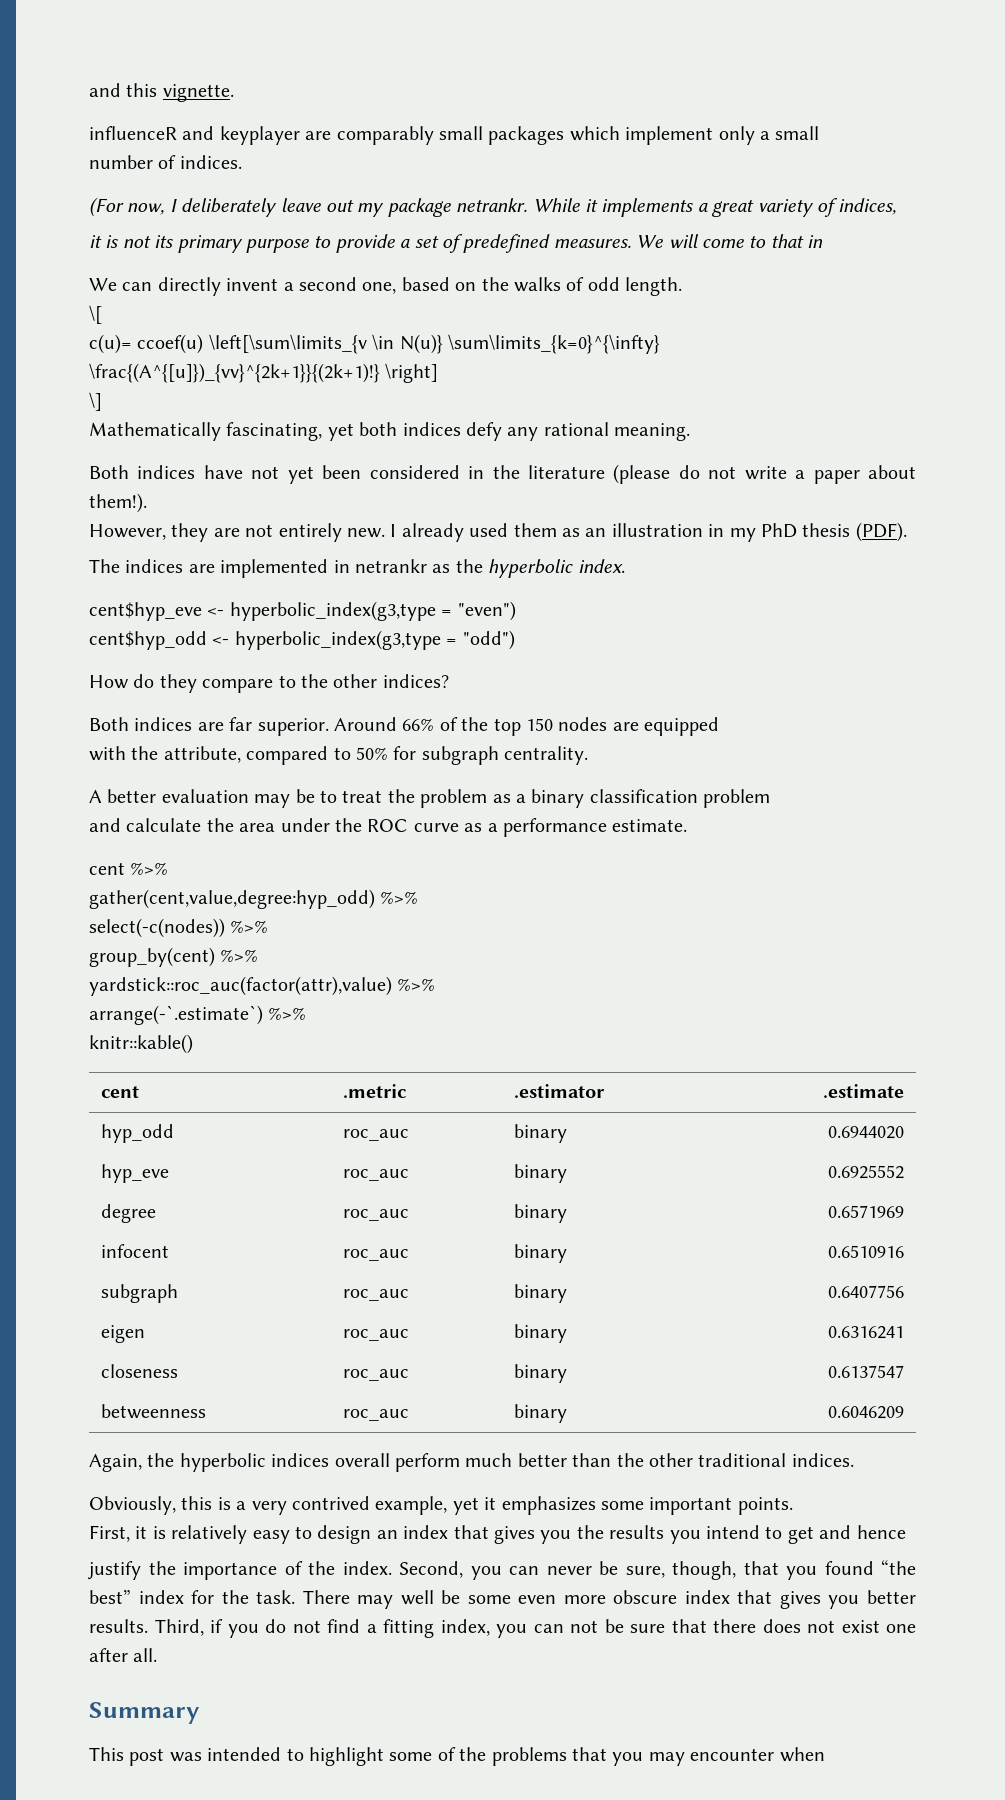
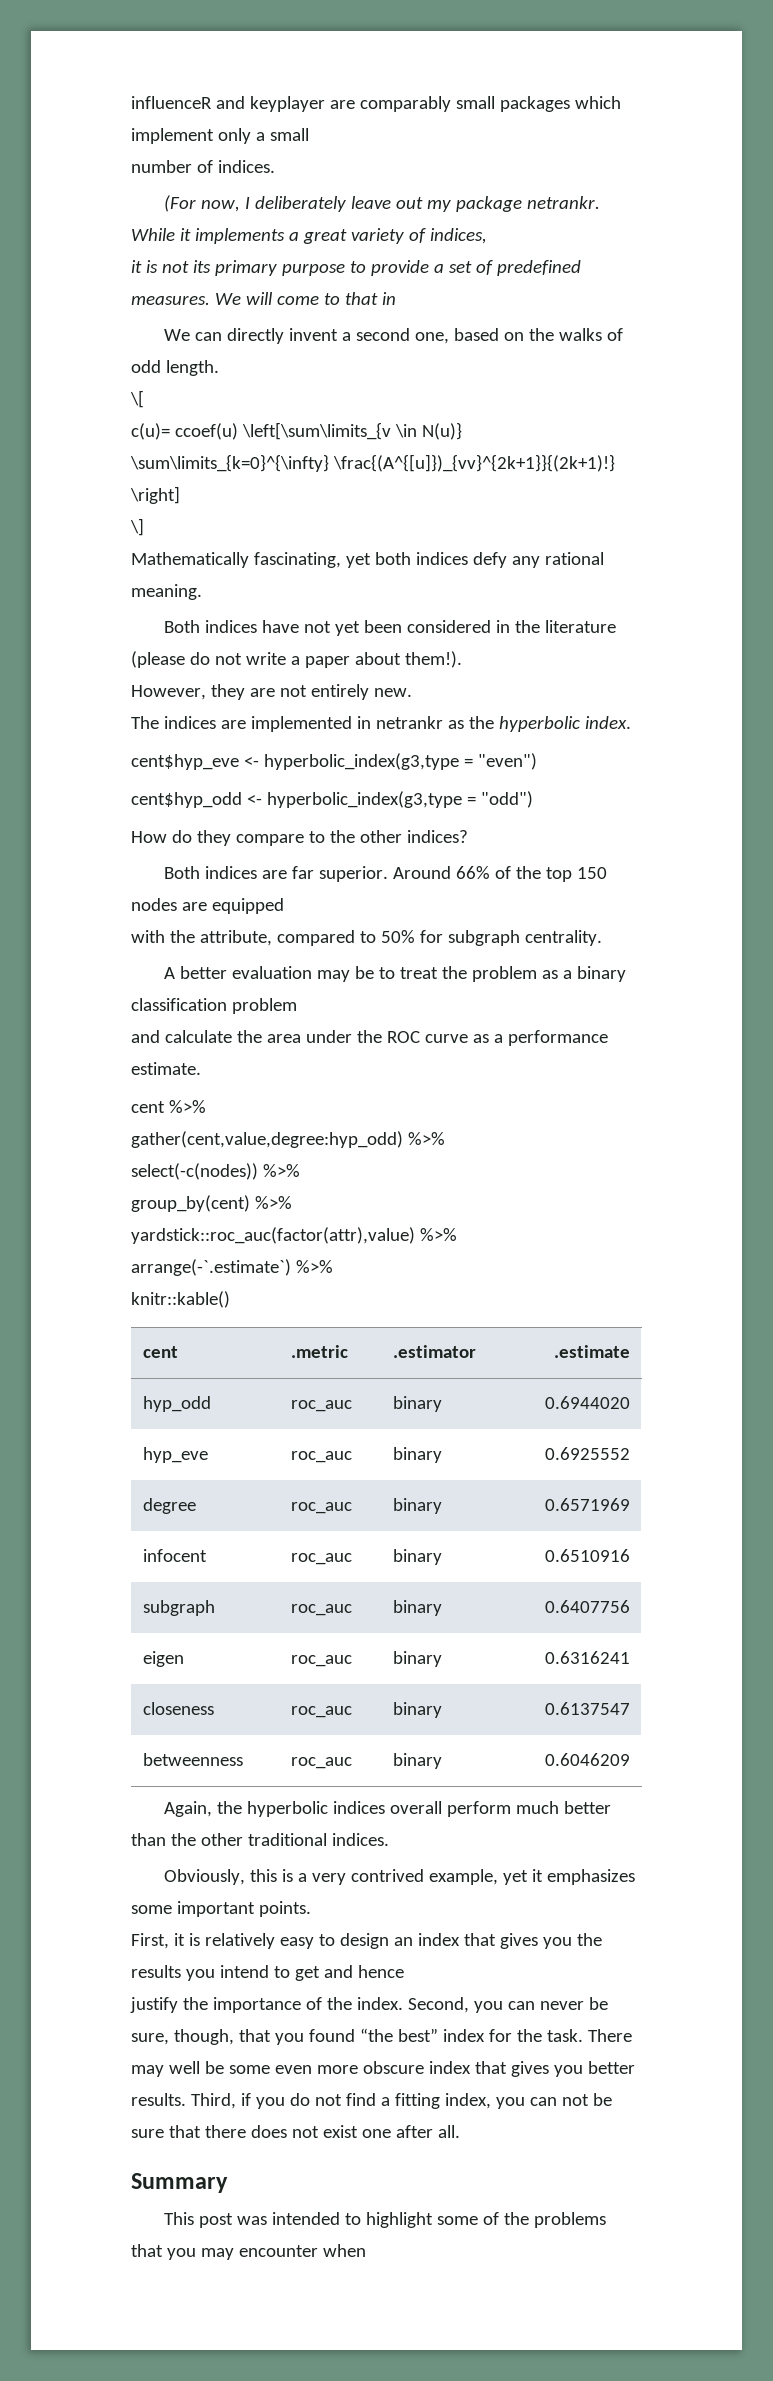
[89,83,234,102] and this vignette. // -> (131, 102) none
[390,522,907,542] I already used them as an illustration in my PhD thesis (PDF). -> (412, 692) none

